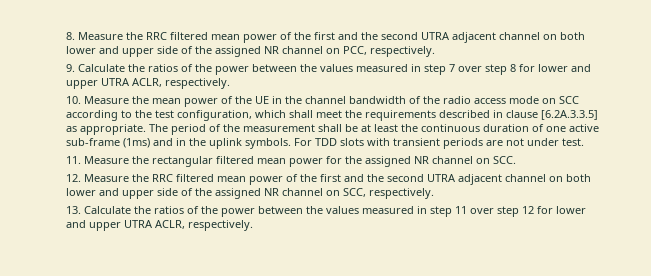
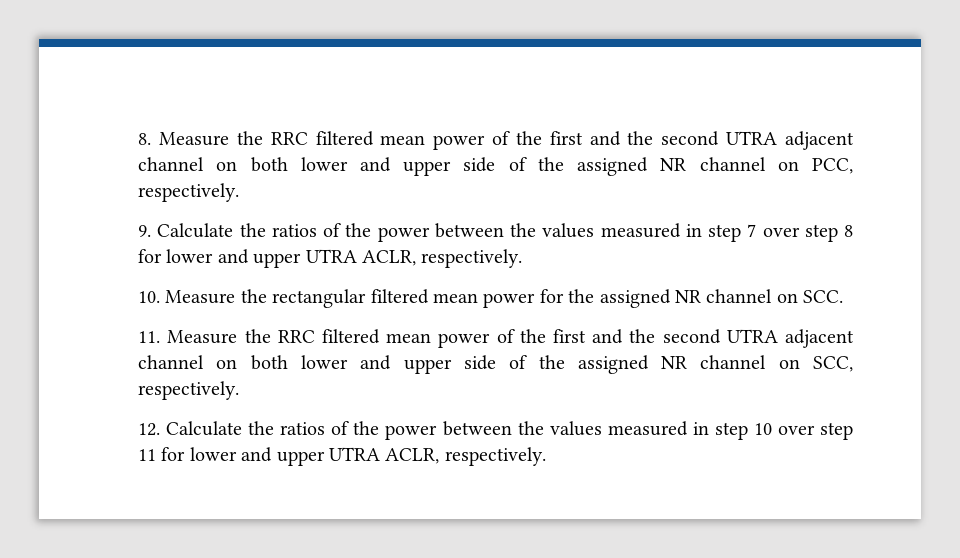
[151,96,579,107] [65,110,598,121] [65,124,599,135] [65,138,584,149] [65,156,149,164] mean power of the UE in the channel bandwidth of the radio access mode on SCC according to the test configuration, which shall meet the requirements described in clause [6.2A.3.3.5] as appropriate. The period of the measurement shall be at least the continuous duration of one active sub-frame (1ms) and in the uplink symbols. For TDD slots with transient periods are not under test. // 11. Measure the -> (267, 296) none
[65,174,81,182] 12. -> [138,331,161,343] 11.
[65,206,81,214] 13. -> [138,423,161,436] 12.
[454,206,534,217] 11 over step 12 -> [753,422,853,440] [138,449,157,461] 10 over step 11

